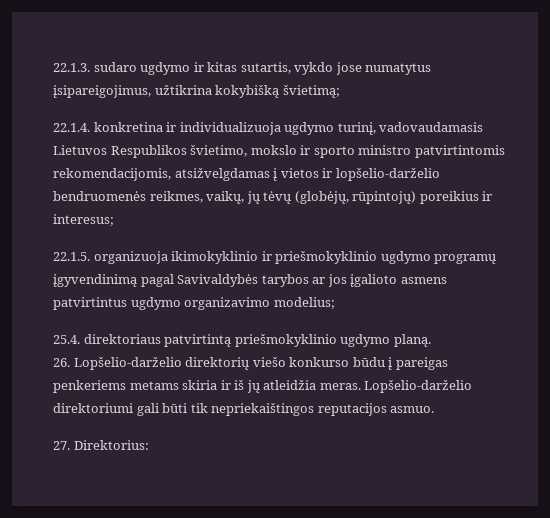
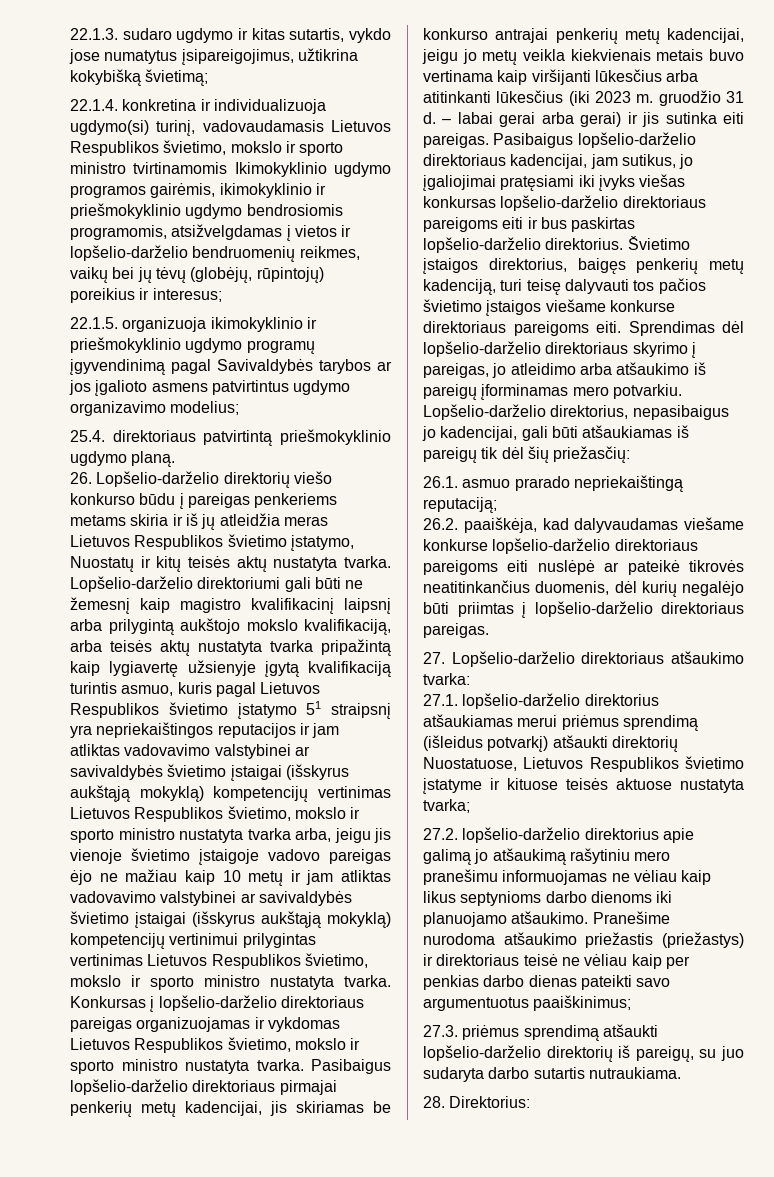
[284,122,335,135] ugdymo -> [70,120,149,135] ugdymo(si)
[414,145,505,158] [53,168,171,181] patvirtintomis rekomendacijomis, -> [133,162,391,177] [70,183,326,198] [70,203,343,219] [70,225,167,240] tvirtinamomis Ikimokyklinio ugdymo programos gairėmis, ikimokyklinio ir priešmokyklinio ugdymo bendrosiomis programomis,
[53,191,245,204] bendruomenės reikmes, vaikų, -> [192,246,360,262] [70,267,135,283] bendruomenių reikmes, vaikų bei
[319,380,473,393] [53,403,435,416] [53,441,70,450] meras. Lopšelio-darželio direktoriumi gali būti tik nepriekaištingos reputacijos asmuo. // 27. -> [283,516,328,526] [70,534,354,551] [70,556,391,572] [70,576,364,592] [70,597,391,614] [70,618,391,635] [70,639,391,656] [70,660,391,677] [70,682,321,697] [70,701,391,719] [70,722,340,738] [70,744,310,759] [70,764,349,781] [70,785,392,802] [70,806,361,822] [70,828,391,843] [70,848,391,865] [70,869,391,886] [70,891,352,906] [70,911,391,928] [70,933,316,949] [70,953,368,969] [70,975,391,990] [70,995,364,1012] [70,1017,340,1032] [70,1037,361,1053] [70,1059,391,1074] [70,1079,337,1095] [70,1101,391,1117] [423,28,744,44] [422,49,744,65] [423,69,699,85] [423,90,744,106] [423,112,744,127] [423,132,696,148] [423,154,694,169] [423,174,686,191] [423,195,706,211] [423,217,636,232] [423,236,690,253] [423,258,744,274] [423,278,706,295] [423,299,675,316] [423,321,744,336] [423,341,696,358] [423,362,706,378] [423,384,682,400] [423,404,729,420] [422,425,689,441] [423,446,631,463] [423,475,683,492] [423,497,497,513] [423,517,744,533] [423,538,698,554] [423,560,744,575] [423,580,744,597] [423,601,744,618] [423,623,489,638] [423,651,744,667] [423,673,470,685] [423,693,659,709] [423,714,698,731] [423,735,678,752] [423,756,744,772] [423,778,744,794] [423,799,470,813] [423,827,694,843] [423,848,671,865] [423,869,712,885] [423,891,673,906] [423,911,670,927] [423,932,744,948] [423,954,690,969] [423,975,671,990] [423,995,632,1011] [423,1024,658,1041] [423,1045,744,1062] [423,1067,681,1082] [423,1096,445,1108] meras Lietuvos Respublikos švietimo įstatymo, Nuostatų ir kitų teisės aktų nustatyta tvarka. Lopšelio-darželio direktoriumi gali būti ne žemesnį kaip magistro kvalifikacinį laipsnį arba prilygintą aukštojo mokslo kvalifikaciją, arba teisės aktų nustatyta tvarka pripažintą kaip lygiavertę užsienyje įgytą kvalifikaciją turintis asmuo, kuris pagal Lietuvos Respublikos švietimo įstatymo 51 straipsnį yra nepriekaištingos reputacijos ir jam atliktas vadovavimo valstybinei ar savivaldybės švietimo įstaigai (išskyrus aukštąją mokyklą) kompetencijų vertinimas Lietuvos Respublikos švietimo, mokslo ir sporto ministro nustatyta tvarka arba, jeigu jis vienoje švietimo įstaigoje vadovo pareigas ėjo ne mažiau kaip 10 metų ir jam atliktas vadovavimo valstybinei ar savivaldybės švietimo įstaigai (išskyrus aukštąją mokyklą) kompetencijų vertinimui prilygintas vertinimas Lietuvos Respublikos švietimo, mokslo ir sporto ministro nustatyta tvarka. Konkursas į lopšelio-darželio direktoriaus pareigas organizuojamas ir vykdomas Lietuvos Respublikos švietimo, mokslo ir sporto ministro nustatyta tvarka. Pasibaigus lopšelio-darželio direktoriaus pirmajai penkerių metų kadencijai, jis skiriamas be konkurso antrajai penkerių metų kadencijai, jeigu jo metų veikla kiekvienais metais buvo vertinama kaip viršijanti lūkesčius arba atitinkanti lūkesčius (iki 2023 m. gruodžio 31 d. – labai gerai arba gerai) ir jis sutinka eiti pareigas. Pasibaigus lopšelio-darželio direktoriaus kadencijai, jam sutikus, jo įgaliojimai pratęsiami iki įvyks viešas konkursas lopšelio-darželio direktoriaus pareigoms eiti ir bus paskirtas lopšelio-darželio direktorius. Švietimo įstaigos direktorius, baigęs penkerių metų kadenciją, turi teisę dalyvauti tos pačios švietimo įstaigos viešame konkurse direktoriaus pareigoms eiti. Sprendimas dėl lopšelio-darželio direktoriaus skyrimo į pareigas, jo atleidimo arba atšaukimo iš pareigų įforminamas mero potvarkiu. Lopšelio-darželio direktorius, nepasibaigus jo kadencijai, gali būti atšaukiamas iš pareigų tik dėl šių priežasčių: // 26.1. asmuo prarado nepriekaištingą reputaciją; // 26.2. paaiškėja, kad dalyvaudamas viešame konkurse lopšelio-darželio direktoriaus pareigoms eiti nuslėpė ar pateikė tikrovės neatitinkančius duomenis, dėl kurių negalėjo būti priimtas į lopšelio-darželio direktoriaus pareigas. // 27. Lopšelio-darželio direktoriaus atšaukimo tvarka: // 27.1. lopšelio-darželio direktorius atšaukiamas merui priėmus sprendimą (išleidus potvarkį) atšaukti direktorių Nuostatuose, Lietuvos Respublikos švietimo įstatyme ir kituose teisės aktuose nustatyta tvarka; // 27.2. lopšelio-darželio direktorius apie galimą jo atšaukimą rašytiniu mero pranešimu informuojamas ne vėliau kaip likus septynioms darbo dienoms iki planuojamo atšaukimo. Pranešime nurodoma atšaukimo priežastis (priežastys) ir direktoriaus teisė ne vėliau kaip per penkias darbo dienas pateikti savo argumentuotus paaiškinimus; // 27.3. priėmus sprendimą atšaukti lopšelio-darželio direktorių iš pareigų, su juo sudaryta darbo sutartis nutraukiama. // 28.

